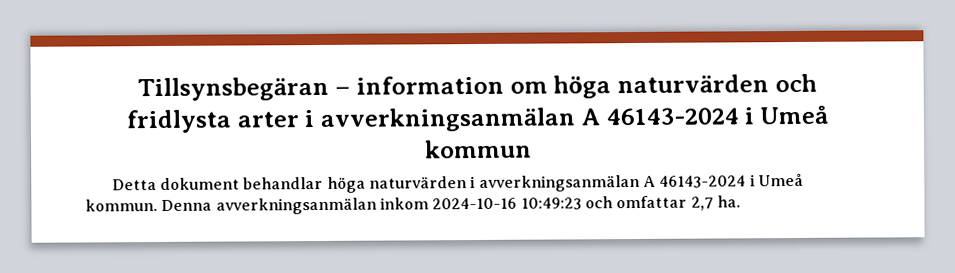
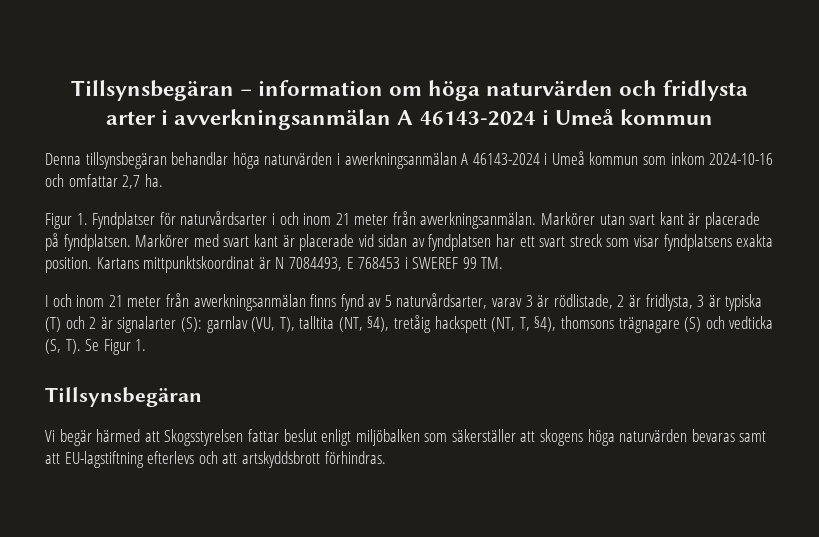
[111,177,241,191] Detta dokument -> [45,152,167,169] Denna tillsynsbegäran
[85,197,377,215] kommun. Denna avverkningsanmälan -> [589,152,667,165] kommun som
[520,197,582,210] 10:49:23 -> (774, 159) none
(741, 201) none -> [45,211,761,229] [45,233,774,251] [45,256,504,273] [45,293,763,311] [45,315,774,333] [45,339,147,355] [45,387,202,407] [45,429,767,446] [45,451,386,468] // Figur 1. Fyndplatser för naturvårdsarter i och inom 21 meter från avverkningsanmälan. Markörer utan svart kant är placerade på fyndplatsen. Markörer med svart kant är placerade vid sidan av fyndplatsen har ett svart streck som visar fyndplatsens exakta position. Kartans mittpunktskoordinat är N 7084493, E 768453 i SWEREF 99 TM. // I och inom 21 meter från avverkningsanmälan finns fynd av 5 naturvårdsarter, varav 3 är rödlistade, 2 är fridlysta, 3 är typiska (T) och 2 är signalarter (S): garnlav (VU, T), talltita (NT, §4), tretåig hackspett (NT, T, §4), thomsons trägnagare (S) och vedticka (S, T). Se Figur 1. // Tillsynsbegäran // Vi begär härmed att Skogsstyrelsen fattar beslut enligt miljöbalken som säkerställer att skogens höga naturvärden bevaras samt att EU-lagstiftning efterlevs och att artskyddsbrott förhindras.

